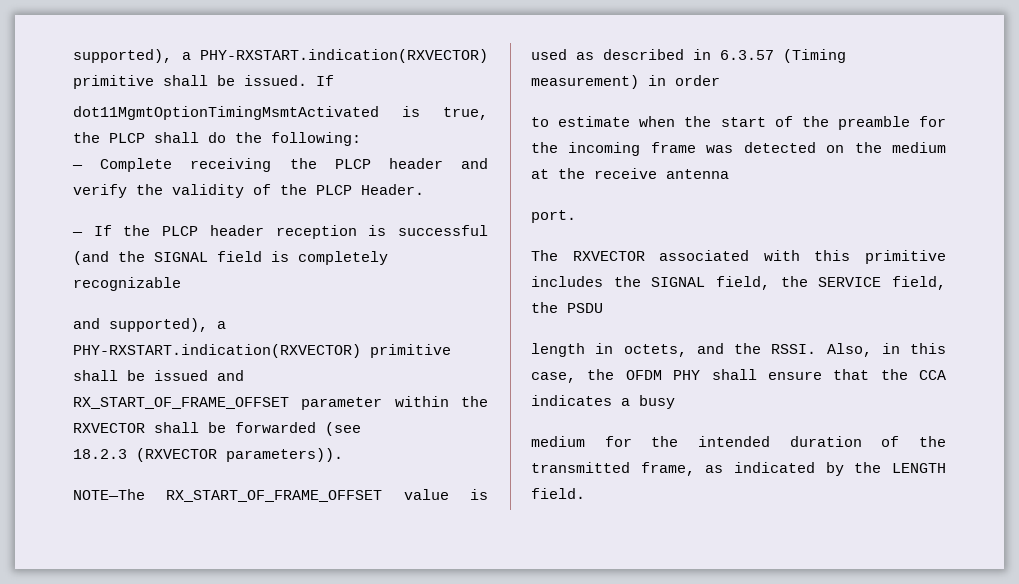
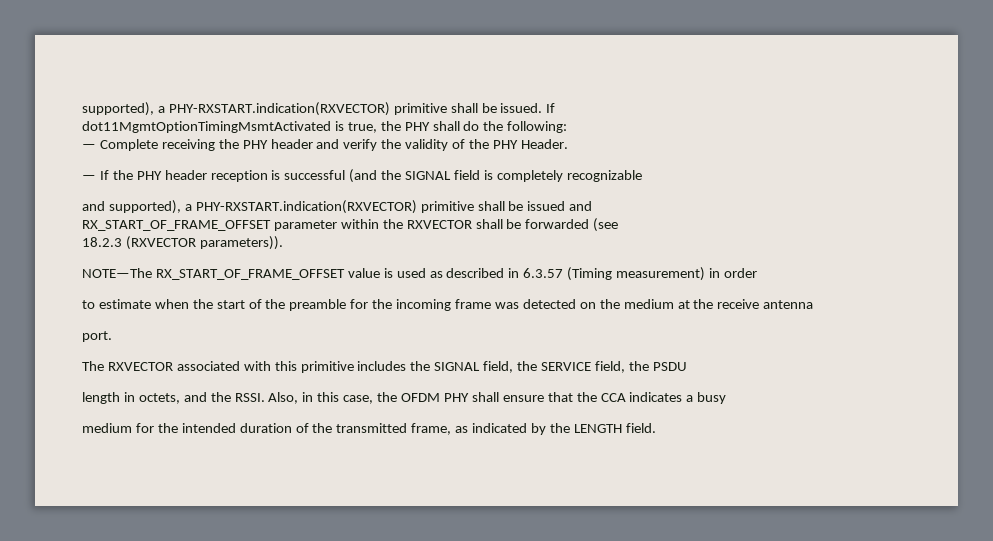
[109,133,145,143] PLCP -> [404,122,430,131] PHY
[334,159,371,169] PLCP -> [242,140,268,149] PHY
[316,185,352,195] PLCP -> [492,140,518,149] PHY
[162,226,199,236] PLCP -> [136,171,162,180] PHY

